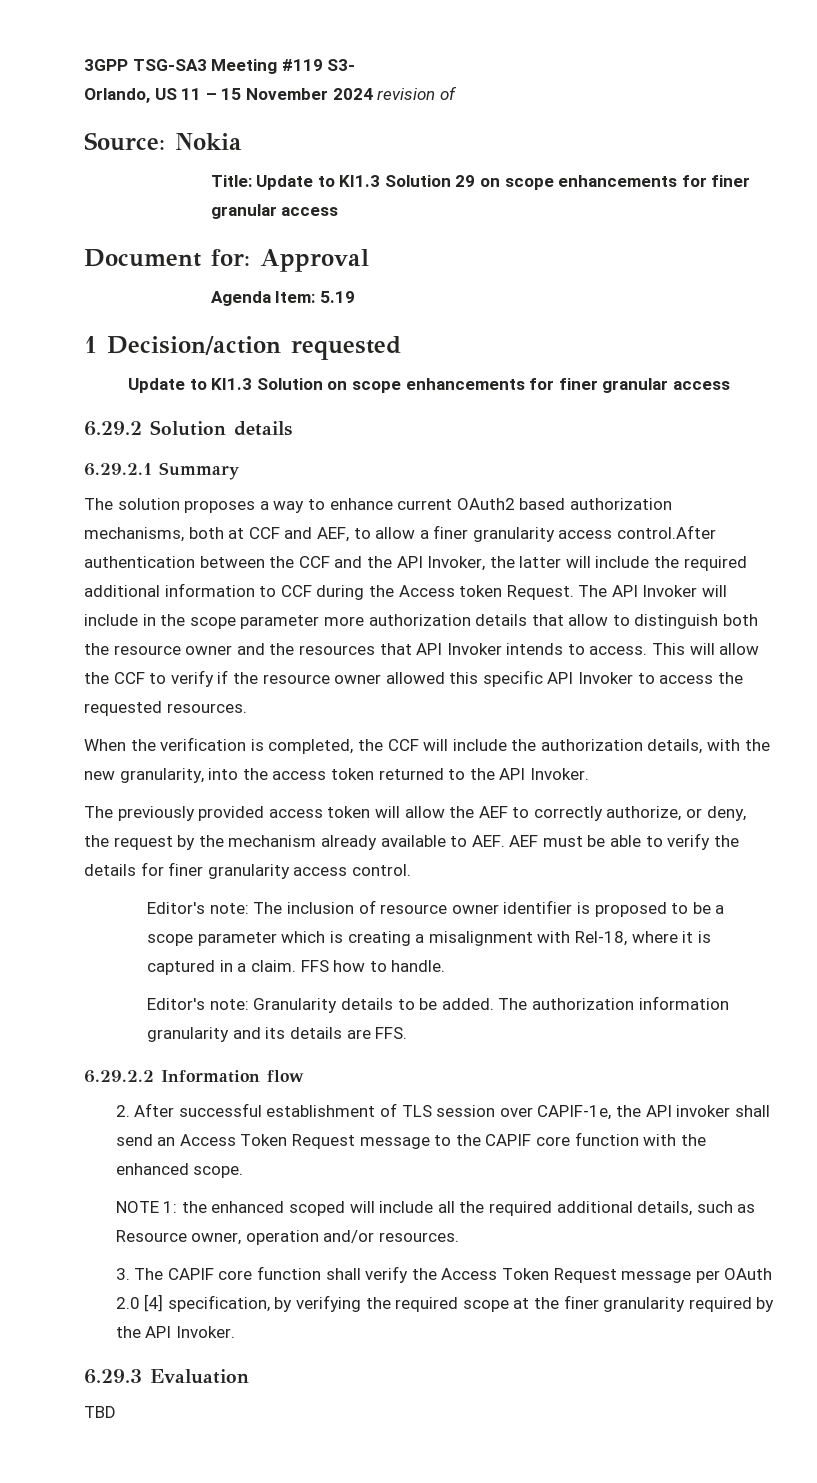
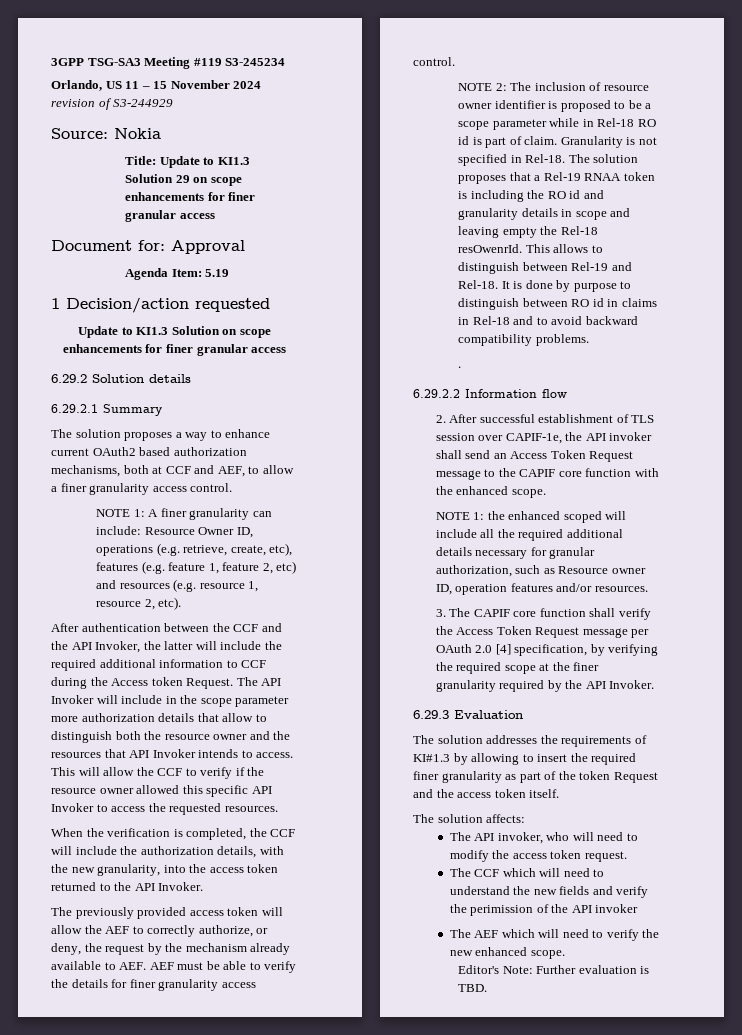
[327,59,356,71] S3- -> [225,58,286,66] S3-245234
(457, 93) none -> [113,99,174,107] S3-244929
[617,525,717,539] control.After -> [190,483,233,492] [96,508,272,520] [96,526,253,538] [96,543,293,556] [96,561,297,574] [96,579,259,592] [96,597,182,610] [51,623,79,632] control. // NOTE 1: A finer granularity can include: Resource Owner ID, operations (e.g. retrieve, create, etc), features (e.g. feature 1, feature 2, etc) and resources (e.g. resource 1, resource 2, etc). // After
[147,902,249,914] Editor's note: -> [458,83,507,91] NOTE 2:
[281,931,711,946] [147,960,446,975] [147,996,729,1013] [147,1027,408,1042] which is creating a misalignment with Rel-18, where it is captured in a claim. FFS how to handle. // Editor's note: Granularity details to be added. The authorization information granularity and its details are FFS. -> [549,118,656,127] [458,136,657,148] [458,154,639,166] [458,172,655,184] [458,190,604,202] [458,208,631,220] [458,226,598,238] [458,244,603,253] [458,262,632,274] [458,280,632,292] [458,298,657,310] [458,316,638,325] [458,334,589,346] [458,366,462,368] while in Rel-18 RO id is part of claim. Granularity is not specified in Rel-18. The solution proposes that a Rel-19 RNAA token is including the RO id and granularity details in scope and leaving empty the Rel-18 resOwenrId. This allows to distinguish between Rel-19 and Rel-18. It is done by purpose to distinguish between RO id in claims in Rel-18 and to avoid backward compatibility problems. // .
[637,1201,756,1216] [115,1230,319,1245] details, such as Resource owner, operation -> [435,547,596,559] [435,565,646,577] [435,583,553,595] details necessary for granular authorization, such as Resource owner ID, operation features
[84,1406,116,1418] TBD -> [413,735,647,747] [413,753,637,765] [413,771,658,783] [413,789,560,798] [413,814,526,823] [449,832,638,844] [449,850,627,862] [449,868,605,877] [449,886,649,898] [449,904,639,916] [449,929,660,941] [449,947,565,959] [458,965,650,974] [458,984,488,992] The solution addresses the requirements of KI#1.3 by allowing to insert the required finer granularity as part of the token Request and the access token itself. // The solution affects: // The API invoker, who will need to modify the access token request. // The CCF which will need to understand the new fields and verify the perimission of the API invoker // The AEF which will need to verify the new enhanced scope. // Editor's Note: Further evaluation is TBD.

